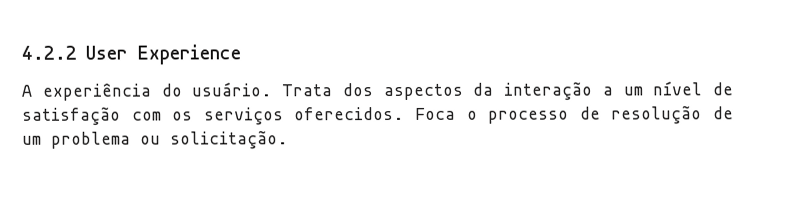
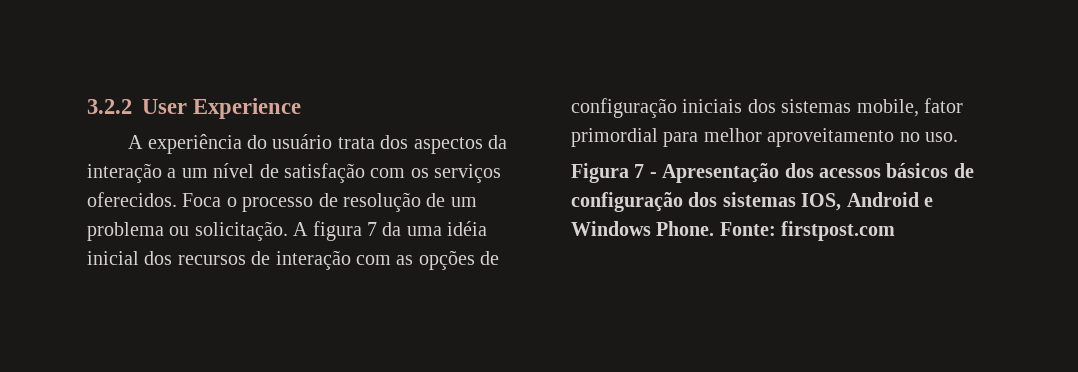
[21,45,77,60] 4.2.2 -> [87,99,132,114] 3.2.2
[191,82,332,97] usuário. Trata -> [272,134,375,149] usuário trata
(288, 140) none -> [293,221,488,241] [87,250,500,270] [571,98,963,118] [571,128,958,147] [571,163,974,183] [571,192,933,212] [571,221,896,241] A figura 7 da uma idéia inicial dos recursos de interação com as opções de configuração iniciais dos sistemas mobile, fator primordial para melhor aproveitamento no uso. // Figura 7 - Apresentação dos acessos básicos de configuração dos sistemas IOS, Android e Windows Phone. Fonte: firstpost.com

